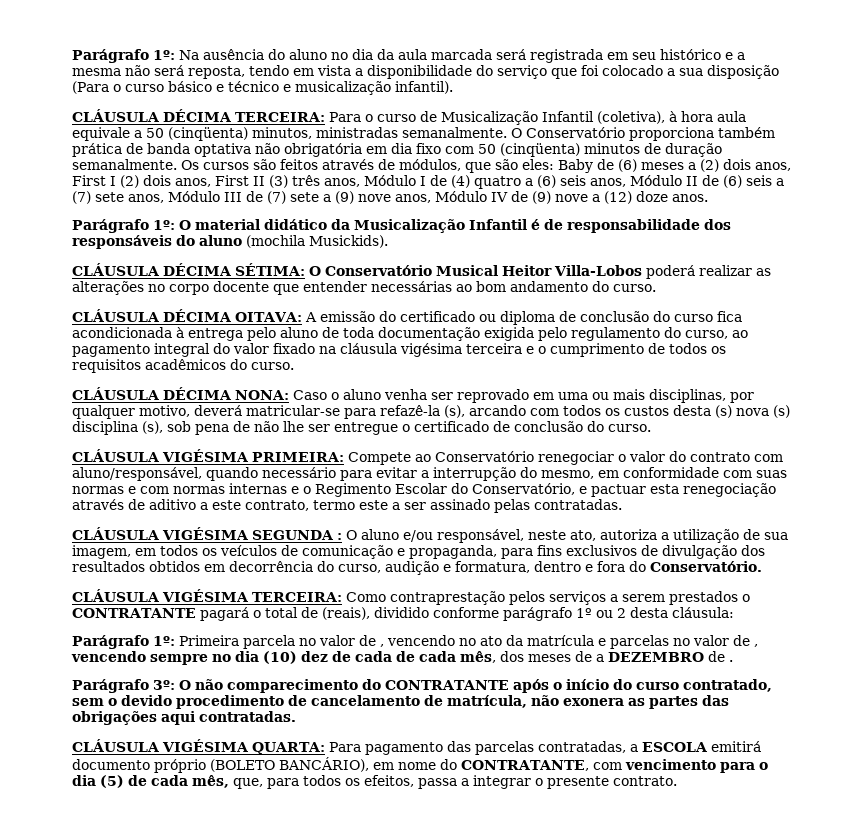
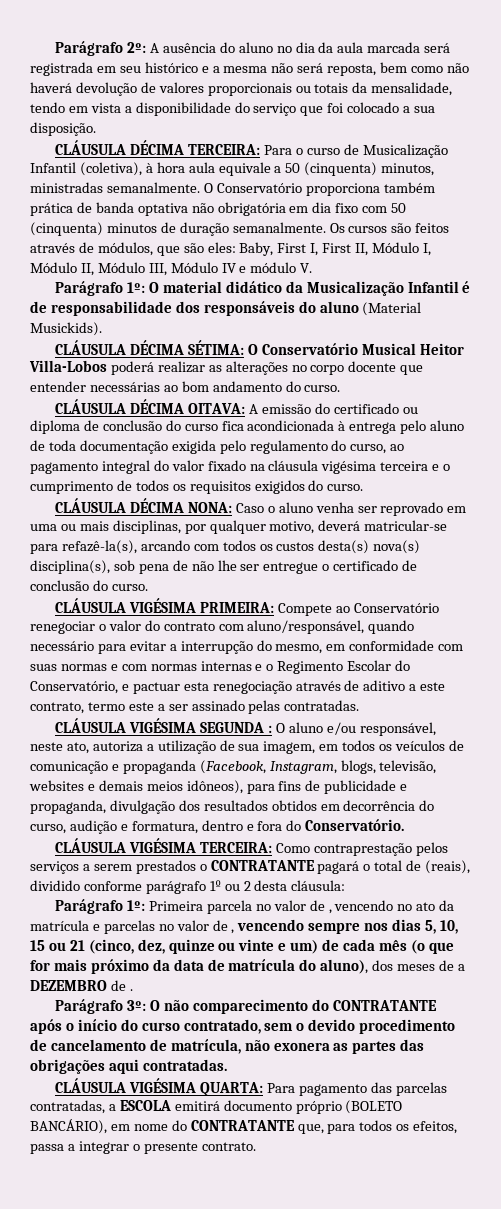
[72,49,199,63] Parágrafo 1º: Na -> [55,41,159,56] Parágrafo 2º: A
(245, 72) none -> [380,62,469,73] [30,82,453,96] bem como não haverá devolução de valores proporcionais ou totais da mensalidade,
[707,65,779,79] [72,81,453,95] disposição (Para o curso básico e técnico e musicalização infantil). -> [30,122,96,136] disposição.
[168,127,248,141] (cinqüenta) -> [304,162,378,176] (cinquenta)
[500,143,580,157] (cinqüenta) -> [30,222,103,236] (cinquenta)
[558,159,791,173] [72,175,784,189] [72,191,708,204] Baby de (6) meses a (2) dois anos, First I (2) dois anos, First II (3) três anos, Módulo I de (4) quatro a (6) seis anos, Módulo II de (6) seis a (7) sete anos, Módulo III de (7) sete a (9) nove anos, Módulo IV de (9) nove a (12) doze anos. -> [239,242,431,256] [30,262,313,276] Baby, First I, First II, Módulo I, Módulo II, Módulo III, Módulo IV e módulo V.
[246,235,305,248] (mochila -> [362,302,422,316] (Material
[145,359,226,370] acadêmicos -> [254,480,305,494] exigidos
[380,405,465,418] refazê-la (s), -> [61,540,137,554] refazê-la(s),
[673,405,790,418] [72,421,163,435] desta (s) nova (s) disciplina (s), -> [318,540,421,554] [30,560,110,574] desta(s) nova(s) disciplina(s),
[409,545,658,559] propaganda, para fins exclusivos de -> [122,760,437,774] [29,780,408,794] [30,800,106,814] propaganda (Facebook, Instagram, blogs, televisão, websites e demais meios idôneos), para fins de publicidade e propaganda,
[212,651,496,664] no dia (10) dez de cada de cada mês, -> [364,919,458,934] [30,939,454,954] [30,959,369,974] nos dias 5, 10, 15 ou 21 (cinco, dez, quinze ou vinte e um) de cada mês (o que for mais próximo da data de matrícula do aluno),
[461,759,768,773] [72,775,229,788] CONTRATANTE, com vencimento para o dia (5) de cada mês, -> [190,1120,295,1131] CONTRATANTE

